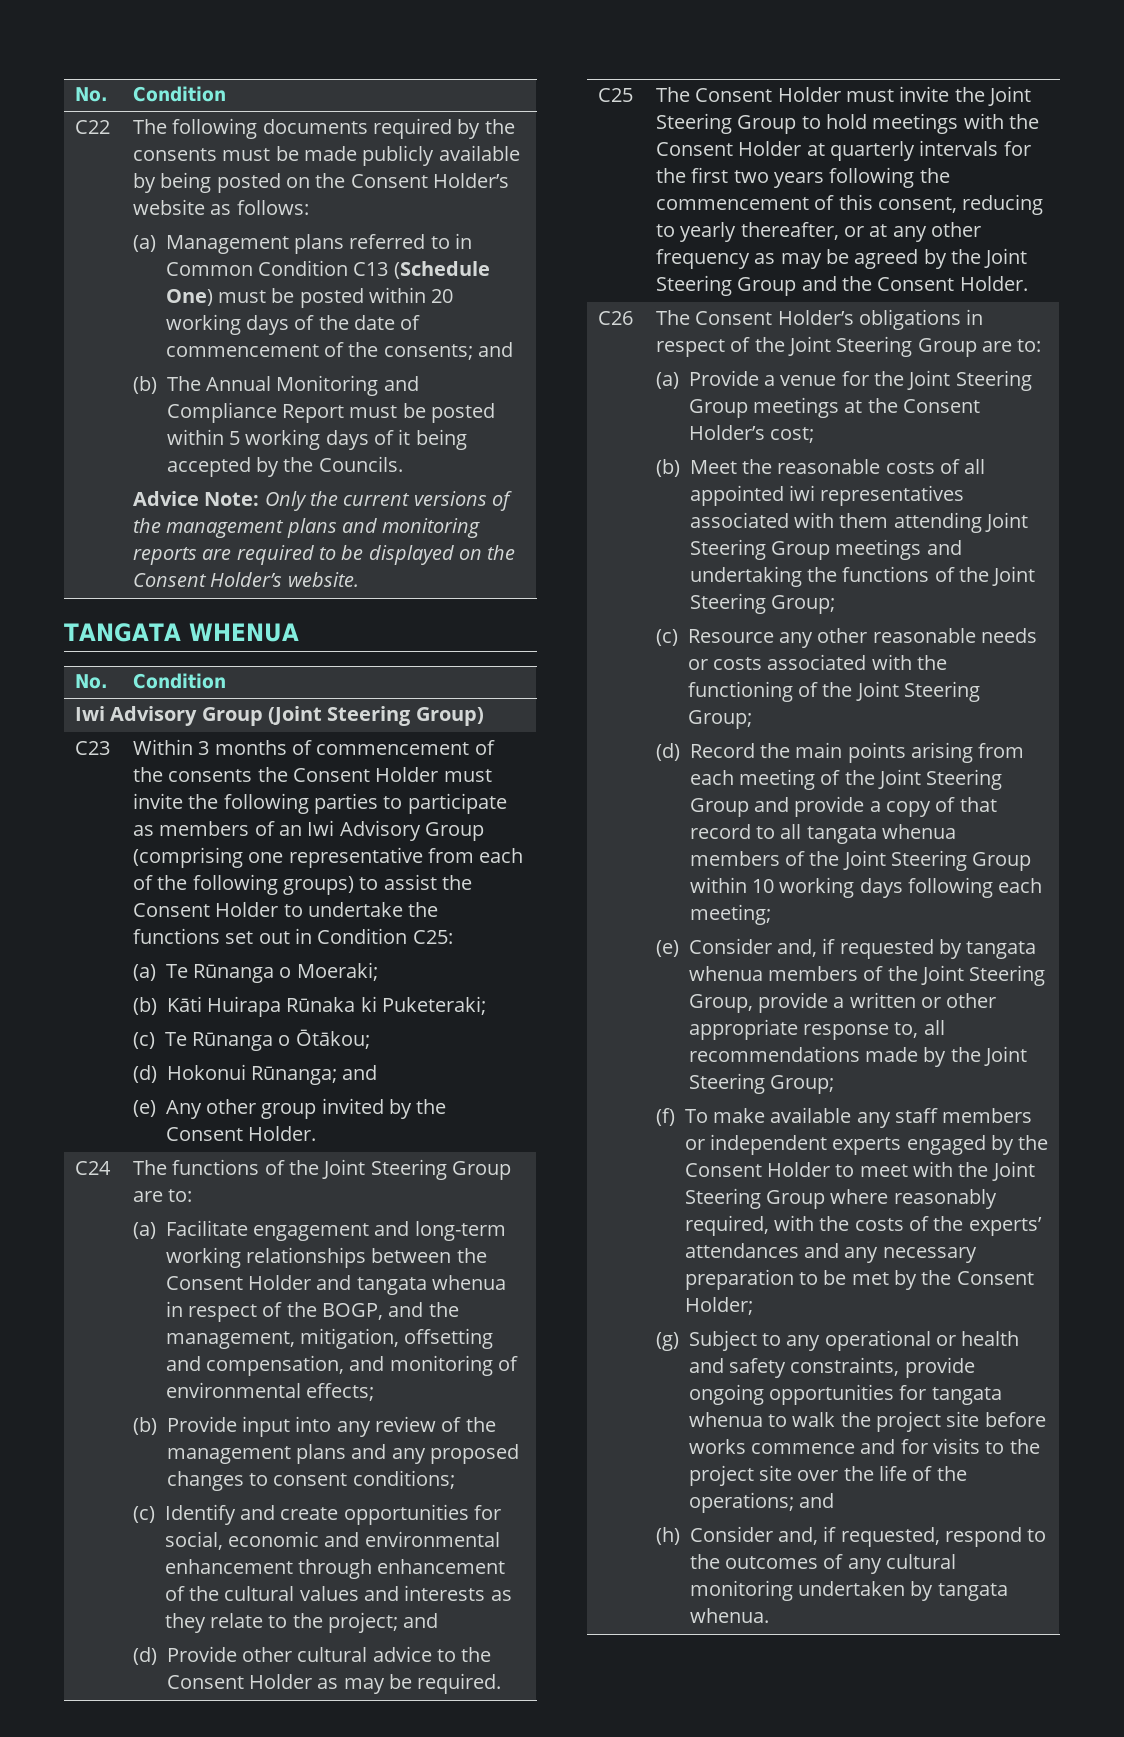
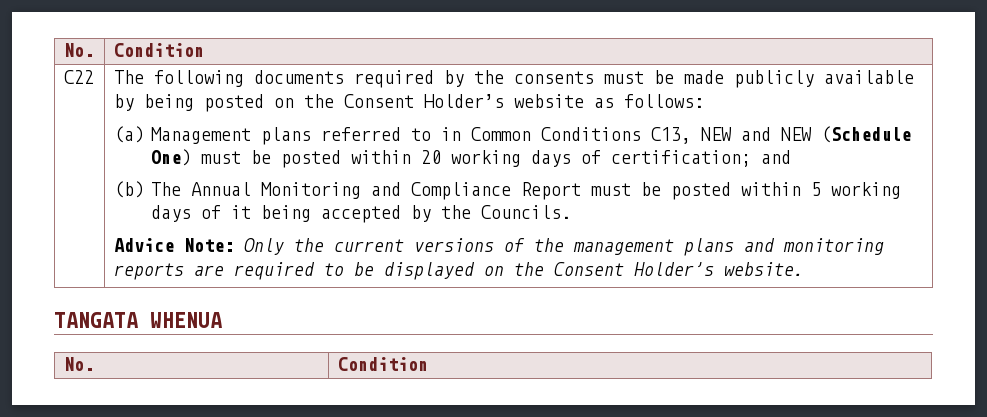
[258,260,389,276] Condition C13 -> [541,127,813,144] Conditions C13, NEW and NEW
[318,315,421,330] [165,342,473,360] the date of commencement of the consents; -> [611,150,752,167] certification;
[75,706,484,726] [75,741,111,755] [133,739,495,755] [133,767,492,782] [133,793,507,814] [133,820,484,841] [133,847,524,868] [133,874,472,895] [133,902,439,917] [133,928,453,944] [133,962,378,983] [133,996,487,1017] [133,1029,370,1051] [133,1064,378,1085] [133,1098,447,1119] [165,1126,317,1141] [75,1161,112,1175] [133,1159,511,1180] [133,1189,193,1202] [133,1220,506,1241] [165,1247,487,1268] [165,1275,507,1295] [165,1301,459,1322] [165,1328,494,1349] [165,1355,519,1376] [165,1382,375,1401] [133,1416,496,1437] [166,1444,520,1464] [166,1470,455,1491] [133,1504,502,1525] [164,1531,500,1550] [164,1559,506,1579] [164,1585,512,1601] [164,1612,439,1633] [133,1646,492,1665] [166,1673,502,1694] [598,88,634,102] [656,86,1031,106] [656,113,1039,134] [656,140,1031,161] [656,167,950,188] [656,194,1044,215] [656,222,981,242] [656,248,1028,269] [656,275,1028,296] [598,311,634,325] [656,309,984,330] [656,336,1042,357] [656,370,1032,391] [688,397,981,418] [688,425,815,443] [656,459,986,477] [689,485,965,506] [689,512,1029,533] [689,539,962,560] [689,566,1036,587] [689,593,836,614] [656,628,1038,648] [687,654,948,670] [687,681,981,702] [687,710,752,729] [656,742,1025,763] [689,769,1003,790] [689,796,997,817] [689,824,957,844] [689,850,1032,871] [689,877,1043,898] [689,904,771,925] [656,938,1037,959] [688,965,1046,986] [688,992,997,1013] [688,1019,945,1040] [688,1046,1028,1067] [688,1073,835,1094] [656,1107,1033,1128] [684,1134,1049,1155] [684,1161,1035,1181] [684,1188,997,1209] [684,1215,1042,1236] [684,1243,977,1263] [684,1269,1034,1290] [684,1297,753,1315] [656,1330,1020,1351] [688,1357,975,1378] [688,1384,1002,1405] [688,1411,1046,1432] [688,1438,1040,1454] [688,1465,967,1486] [688,1492,835,1513] [656,1526,1047,1547] [689,1554,957,1574] [689,1580,1008,1601] [689,1608,769,1623] // Iwi Advisory Group (Joint Steering Group) // C23 | Within 3 months of commencement of the consents the Consent Holder must invite the following parties to participate as members of an Iwi Advisory Group (comprising one representative from each of the following groups) to assist the Consent Holder to undertake the functions set out in Condition C25: // (a) Te Rūnanga o Moeraki; // (b) Kāti Huirapa Rūnaka ki Puketeraki; // (c) Te Rūnanga o Ōtākou; // (d) Hokonui Rūnanga; and // (e) Any other group invited by the Consent Holder. // C24 | The functions of the Joint Steering Group are to: // (a) Facilitate engagement and long-term working relationships between the Consent Holder and tangata whenua in respect of the BOGP, and the management, mitigation, offsetting and compensation, and monitoring of environmental effects; // (b) Provide input into any review of the management plans and any proposed changes to consent conditions; // (c) Identify and create opportunities for social, economic and environmental enhancement through enhancement of the cultural values and interests as they relate to the project; and // (d) Provide other cultural advice to the Consent Holder as may be required. // C25 | The Consent Holder must invite the Joint Steering Group to hold meetings with the Consent Holder at quarterly intervals for the first two years following the commencement of this consent, reducing to yearly thereafter, or at any other frequency as may be agreed by the Joint Steering Group and the Consent Holder. // C26 | The Consent Holder’s obligations in respect of the Joint Steering Group are to: // (a) Provide a venue for the Joint Steering Group meetings at the Consent Holder’s cost; // (b) Meet the reasonable costs of all appointed iwi representatives associated with them attending Joint Steering Group meetings and undertaking the functions of the Joint Steering Group; // (c) Resource any other reasonable needs or costs associated with the functioning of the Joint Steering Group; // (d) Record the main points arising from each meeting of the Joint Steering Group and provide a copy of that record to all tangata whenua members of the Joint Steering Group within 10 working days following each meeting; // (e) Consider and, if requested by tangata whenua members of the Joint Steering Group, provide a written or other appropriate response to, all recommendations made by the Joint Steering Group; // (f) To make available any staff members or independent experts engaged by the Consent Holder to meet with the Joint Steering Group where reasonably required, with the costs of the experts’ attendances and any necessary preparation to be met by the Consent Holder; // (g) Subject to any operational or health and safety constraints, provide ongoing opportunities for tangata whenua to walk the project site before works commence and for visits to the project site over the life of the operations; and // (h) Consider and, if requested, respond to the outcomes of any cultural monitoring undertaken by tangata whenua. -> (428, 364) none

